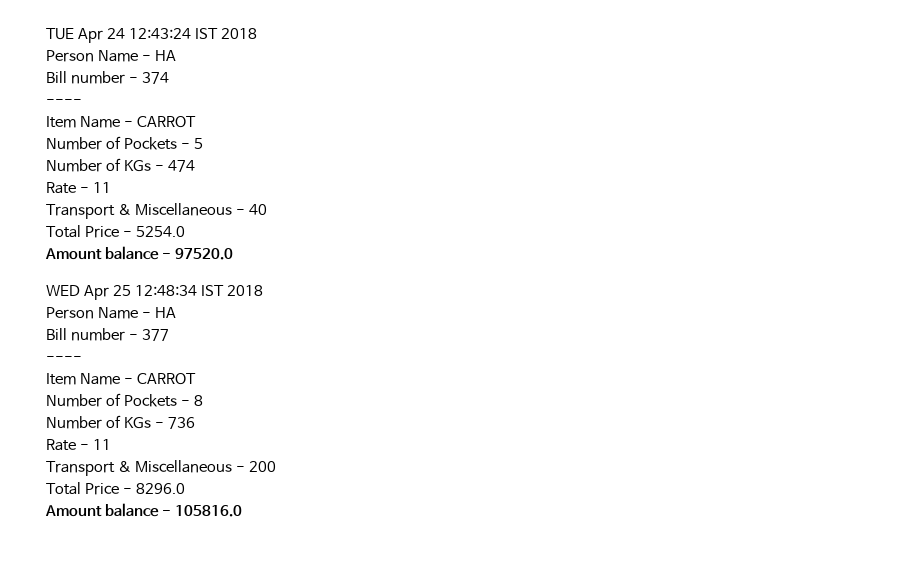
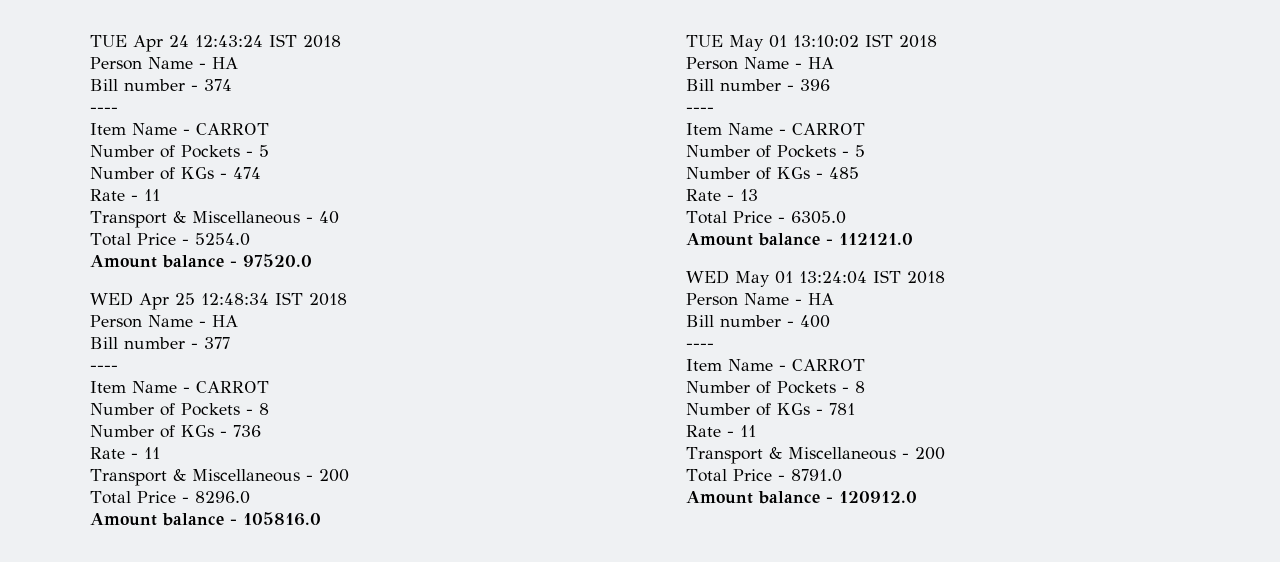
(242, 511) none -> [686,34,937,51] [686,57,834,70] [686,79,830,91] [686,107,714,113] [686,123,865,135] [686,145,865,158] [686,167,859,180] [686,189,758,201] [686,211,846,224] [686,233,913,246] [686,270,945,287] [686,293,834,306] [686,315,830,328] [686,343,714,349] [686,359,865,371] [686,381,865,394] [686,403,855,416] [686,425,756,437] [686,447,945,464] [686,469,842,482] [686,491,917,504] // TUE May 01 13:10:02 IST 2018 // Person Name - HA // Bill number - 396 // ---- // Item Name - CARROT // Number of Pockets - 5 // Number of KGs - 485 // Rate - 13 // Total Price - 6305.0 // Amount balance - 112121.0 // WED May 01 13:24:04 IST 2018 // Person Name - HA // Bill number - 400 // ---- // Item Name - CARROT // Number of Pockets - 8 // Number of KGs - 781 // Rate - 11 // Transport & Miscellaneous - 200 // Total Price - 8791.0 // Amount balance - 120912.0

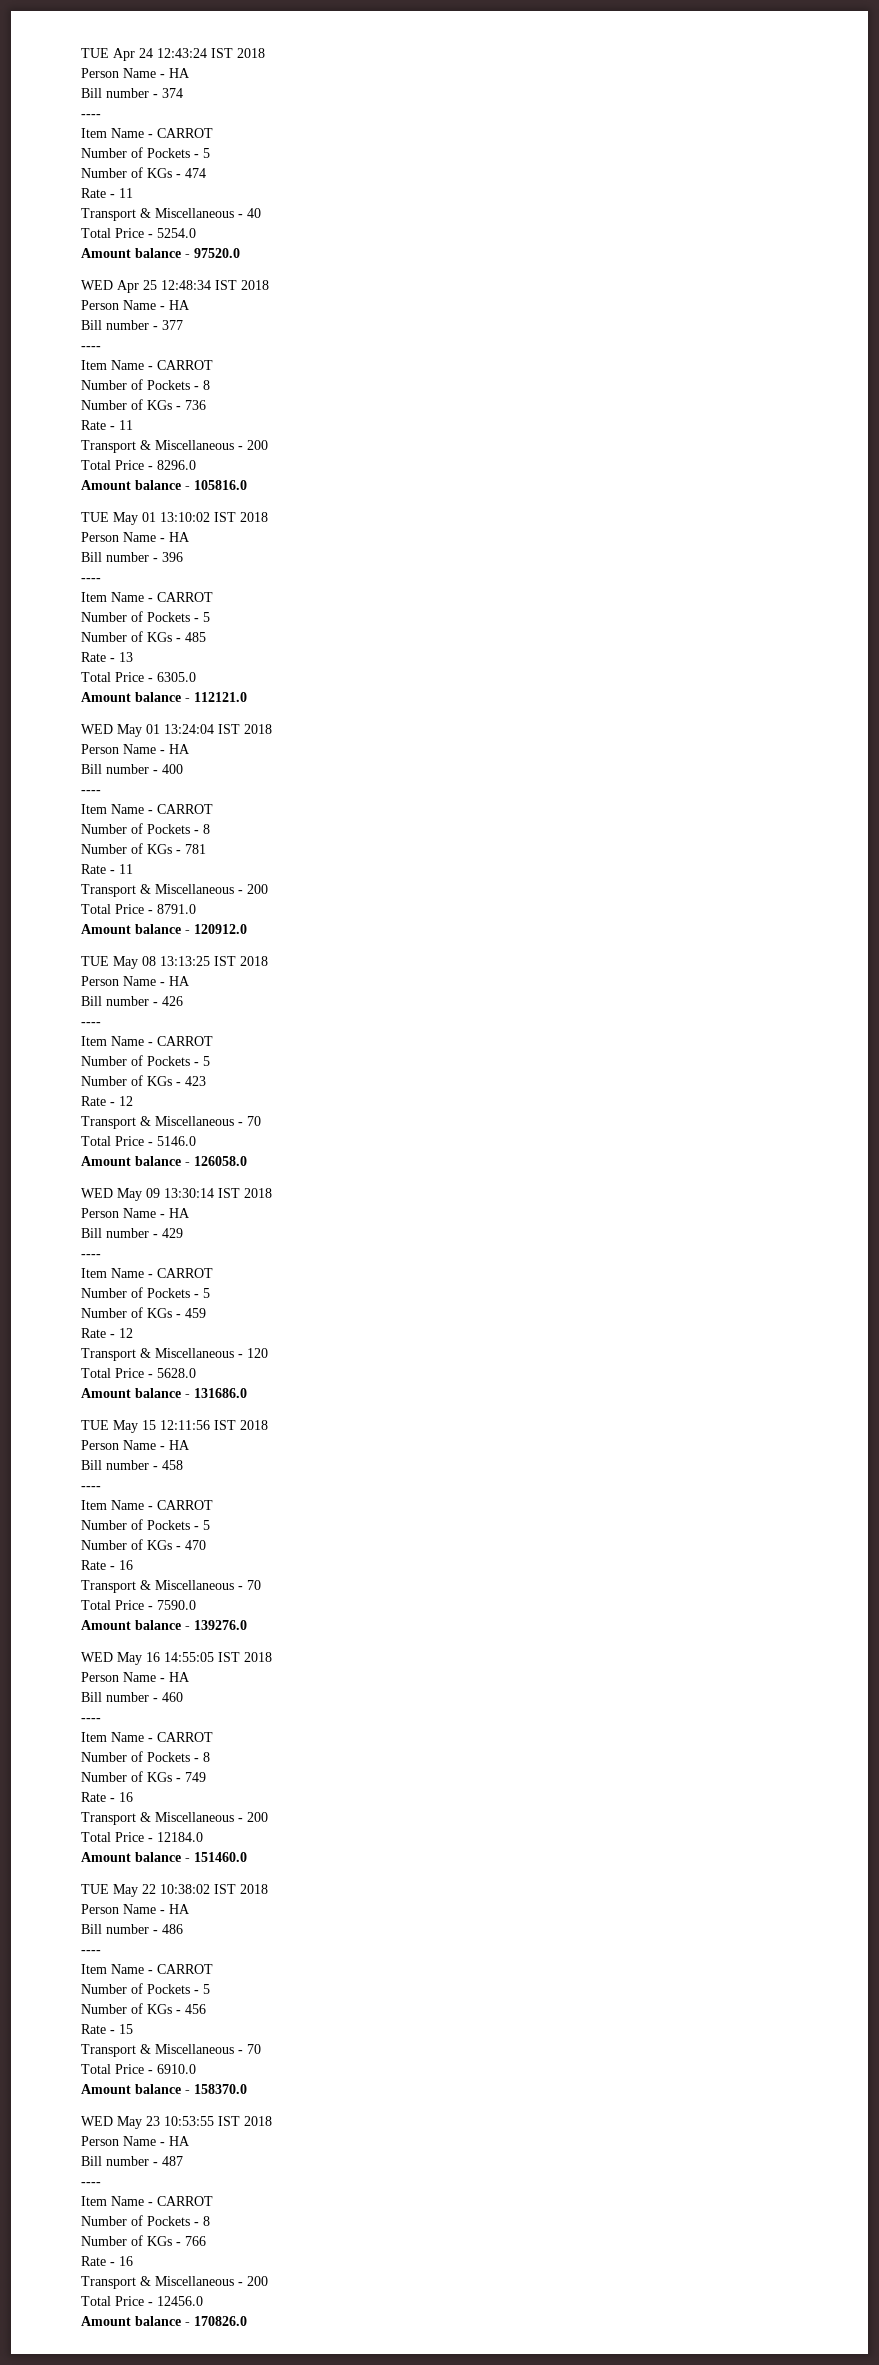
(917, 497) none -> [81,956,268,969] [81,976,190,986] [81,996,183,1006] [81,1022,101,1026] [81,1036,213,1046] [81,1055,210,1066] [81,1075,206,1086] [81,1096,133,1106] [81,1116,261,1129] [81,1136,196,1146] [81,1156,247,1166] [81,1188,272,1201] [81,1208,190,1218] [81,1228,183,1238] [81,1254,101,1258] [81,1268,213,1278] [81,1287,210,1298] [81,1307,206,1318] [81,1328,133,1338] [81,1348,268,1361] [81,1368,196,1378] [81,1388,247,1398] [81,1420,268,1433] [81,1440,190,1450] [81,1460,183,1470] [81,1486,101,1490] [81,1500,213,1510] [81,1519,210,1530] [81,1539,206,1550] [81,1560,133,1570] [81,1580,261,1593] [81,1600,196,1610] [81,1620,247,1630] [81,1652,272,1665] [81,1672,190,1682] [81,1692,183,1702] [81,1718,101,1722] [81,1732,213,1742] [81,1751,210,1762] [81,1771,206,1782] [81,1792,133,1802] [81,1812,268,1825] [81,1832,203,1842] [81,1852,247,1862] [81,1884,268,1897] [81,1904,190,1914] [81,1924,183,1934] [81,1950,101,1954] [81,1964,213,1974] [81,1983,210,1994] [81,2003,206,2014] [81,2024,133,2034] [81,2044,261,2057] [81,2064,196,2074] [81,2084,247,2094] [81,2116,272,2129] [81,2136,190,2146] [81,2156,183,2166] [81,2182,101,2186] [81,2196,213,2206] [81,2215,210,2226] [81,2235,206,2246] [81,2256,133,2266] [81,2276,268,2289] [81,2296,203,2306] [81,2316,247,2326] // TUE May 08 13:13:25 IST 2018 // Person Name - HA // Bill number - 426 // ---- // Item Name - CARROT // Number of Pockets - 5 // Number of KGs - 423 // Rate - 12 // Transport & Miscellaneous - 70 // Total Price - 5146.0 // Amount balance - 126058.0 // WED May 09 13:30:14 IST 2018 // Person Name - HA // Bill number - 429 // ---- // Item Name - CARROT // Number of Pockets - 5 // Number of KGs - 459 // Rate - 12 // Transport & Miscellaneous - 120 // Total Price - 5628.0 // Amount balance - 131686.0 // TUE May 15 12:11:56 IST 2018 // Person Name - HA // Bill number - 458 // ---- // Item Name - CARROT // Number of Pockets - 5 // Number of KGs - 470 // Rate - 16 // Transport & Miscellaneous - 70 // Total Price - 7590.0 // Amount balance - 139276.0 // WED May 16 14:55:05 IST 2018 // Person Name - HA // Bill number - 460 // ---- // Item Name - CARROT // Number of Pockets - 8 // Number of KGs - 749 // Rate - 16 // Transport & Miscellaneous - 200 // Total Price - 12184.0 // Amount balance - 151460.0 // TUE May 22 10:38:02 IST 2018 // Person Name - HA // Bill number - 486 // ---- // Item Name - CARROT // Number of Pockets - 5 // Number of KGs - 456 // Rate - 15 // Transport & Miscellaneous - 70 // Total Price - 6910.0 // Amount balance - 158370.0 // WED May 23 10:53:55 IST 2018 // Person Name - HA // Bill number - 487 // ---- // Item Name - CARROT // Number of Pockets - 8 // Number of KGs - 766 // Rate - 16 // Transport & Miscellaneous - 200 // Total Price - 12456.0 // Amount balance - 170826.0

